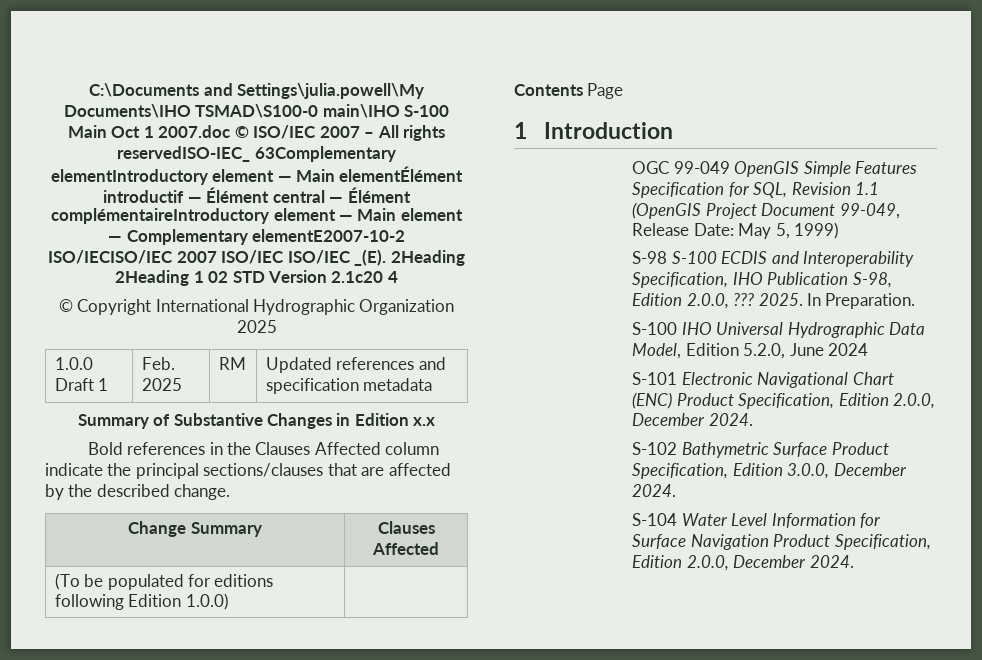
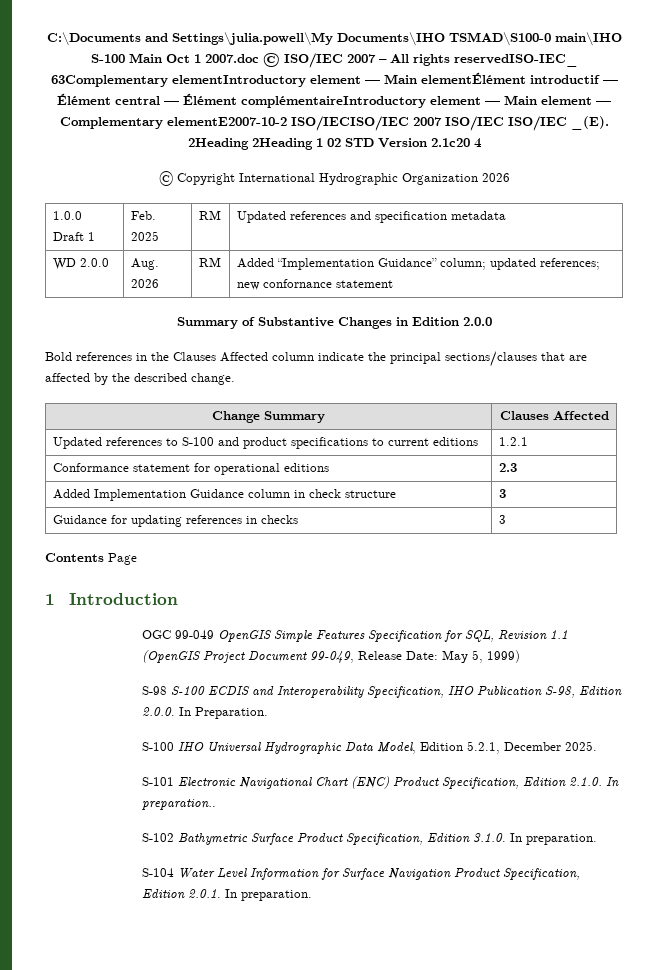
[236,320,277,333] 2025 -> [481,173,510,182] 2026
(433, 384) none -> [52,258,109,270] [130,258,159,270] [130,279,159,288] [198,257,221,267] [236,258,600,270] [236,279,393,290] // WD 2.0.0 | Aug. 2026 | RM | Added “Implementation Guidance” column; updated references; new confornance statement
[413,417,436,426] x.x -> [462,317,492,326] 2.0.0
[54,573,274,590] [54,593,229,610] (To be populated for editions following Edition 1.0.0) | -> [52,437,478,449] [498,437,528,446] [52,463,329,475] [498,463,517,472] [52,489,396,501] [498,489,506,498] [52,515,298,527] [498,515,506,524] Updated references to S-100 and product specifications to current editions | 1.2.1 // Conformance statement for operational editions | 2.3 // Added Implementation Guidance column in check structure | 3 // Guidance for updating references in checks | 3
[686,293,803,309] 2.0.0, ??? 2025. -> [141,707,175,716] 2.0.0.
[743,343,868,359] 5.2.0, June 2024 -> [466,741,597,754] 5.2.1, December 2025.
[892,393,935,409] [632,413,753,426] 2.0.0, December 2024. -> [568,777,619,787] [141,799,216,810] 2.1.0. In preparation..
[787,463,907,479] [632,484,677,497] 3.0.0, December 2024. -> [472,833,597,845] 3.1.0. In preparation.
[686,555,854,571] 2.0.0, December 2024. -> [187,889,312,901] 2.0.1. In preparation.

